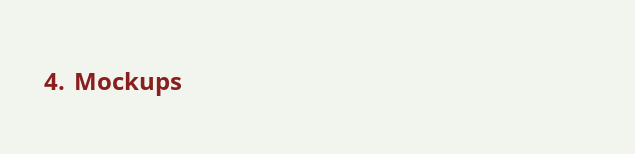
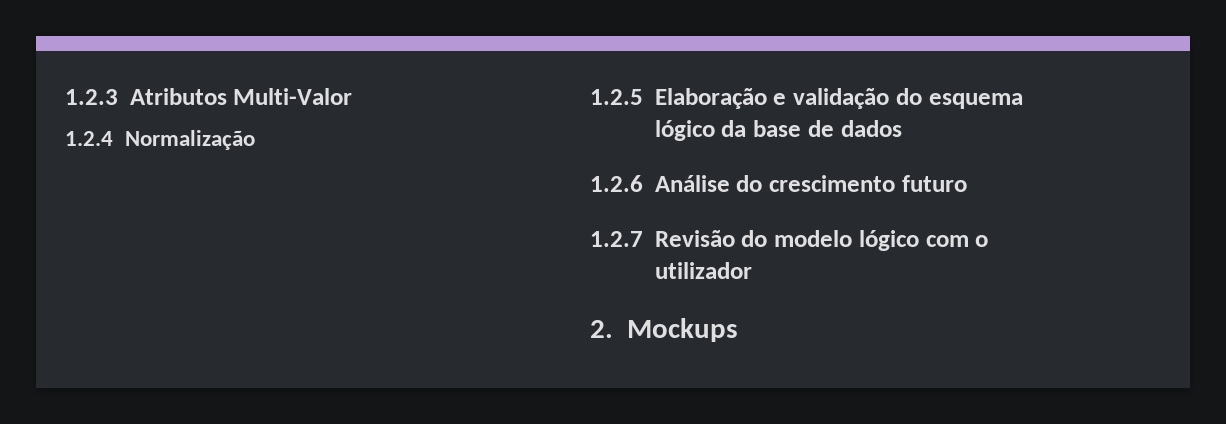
[44,73,65,90] 4. -> [65,88,353,105] [65,130,255,150] [590,88,1023,109] [654,120,902,141] [590,175,967,192] [590,230,989,251] [654,262,752,279] [590,320,613,338] 1.2.3 Atributos Multi-Valor // 1.2.4 Normalização // 1.2.5 Elaboração e validação do esquema lógico da base de dados // 1.2.6 Análise do crescimento futuro // 1.2.7 Revisão do modelo lógico com o utilizador // 2.

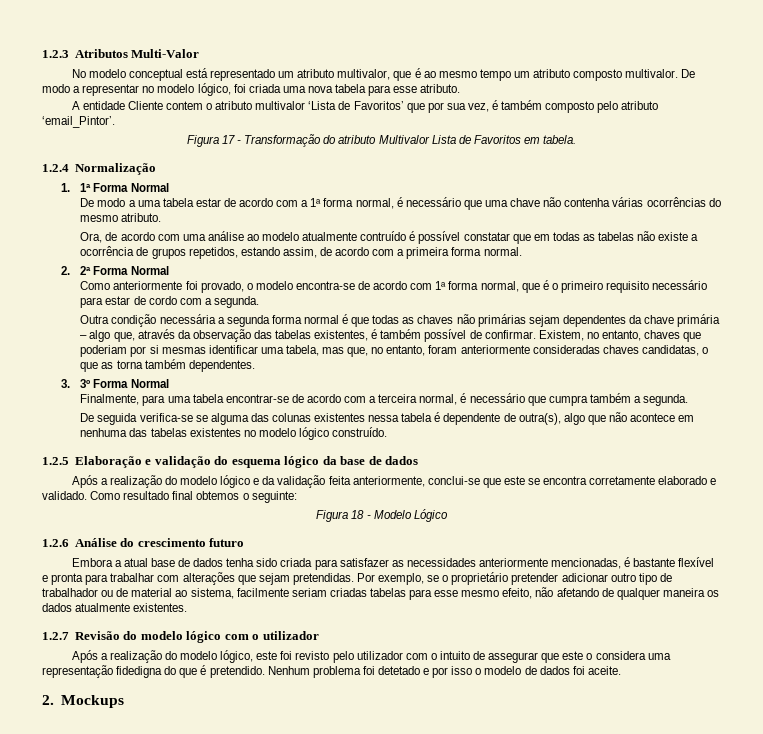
[65,130,255,150] 1.2.4 Normalização -> [71,68,696,81] [42,83,461,96] [71,100,659,113] [42,116,115,128] [186,134,577,147] [42,163,156,175] [61,183,169,192] [80,197,721,210] [80,213,162,222] [80,231,699,244] [80,246,522,259] [61,266,169,275] [80,280,708,293] [80,296,259,308] [80,314,721,327] [80,329,702,342] [80,345,708,357] [80,359,255,372] [61,379,169,388] [80,393,689,406] [80,412,695,425] [80,427,388,440] No modelo conceptual está representado um atributo multivalor, que é ao mesmo tempo um atributo composto multivalor. De modo a representar no modelo lógico, foi criada uma nova tabela para esse atributo. // A entidade Cliente contem o atributo multivalor ‘Lista de Favoritos’ que por sua vez, é também composto pelo atributo ‘email_Pintor’. // Figura 17 - Transformação do atributo Multivalor Lista de Favoritos em tabela. // 1.2.4 Normalização // 1. 1ª Forma Normal // De modo a uma tabela estar de acordo com a 1ª forma normal, é necessário que uma chave não contenha várias ocorrências do mesmo atributo. // Ora, de acordo com uma análise ao modelo atualmente contruído é possível constatar que em todas as tabelas não existe a ocorrência de grupos repetidos, estando assim, de acordo com a primeira forma normal. // 2. 2ª Forma Normal // Como anteriormente foi provado, o modelo encontra-se de acordo com 1ª forma normal, que é o primeiro requisito necessário para estar de cordo com a segunda. // Outra condição necessária a segunda forma normal é que todas as chaves não primárias sejam dependentes da chave primária – algo que, através da observação das tabelas existentes, é também possível de confirmar. Existem, no entanto, chaves que poderiam por si mesmas identificar uma tabela, mas que, no entanto, foram anteriormente consideradas chaves candidatas, o que as torna também dependentes. // 3. 3º Forma Normal // Finalmente, para uma tabela encontrar-se de acordo com a terceira normal, é necessário que cumpra também a segunda. // De seguida verifica-se se alguma das colunas existentes nessa tabela é dependente de outra(s), algo que não acontece em nenhuma das tabelas existentes no modelo lógico construído.
(902, 128) none -> [71,475,717,488] [42,491,297,503] [316,509,448,522] // Após a realização do modelo lógico e da validação feita anteriormente, conclui-se que este se encontra corretamente elaborado e validado. Como resultado final obtemos o seguinte: // Figura 18 - Modelo Lógico
(967, 183) none -> [71,557,715,570] [42,572,672,585] [42,587,719,600] [42,603,188,612] // Embora a atual base de dados tenha sido criada para satisfazer as necessidades anteriormente mencionadas, é bastante flexível e pronta para trabalhar com alterações que sejam pretendidas. Por exemplo, se o proprietário pretender adicionar outro tipo de trabalhador ou de material ao sistema, facilmente seriam criadas tabelas para esse mesmo efeito, não afetando de qualquer maneira os dados atualmente existentes.
(752, 270) none -> [71,650,671,663] [42,665,621,678] // Após a realização do modelo lógico, este foi revisto pelo utilizador com o intuito de assegurar que este o considera uma representação fidedigna do que é pretendido. Nenhum problema foi detetado e por isso o modelo de dados foi aceite.

